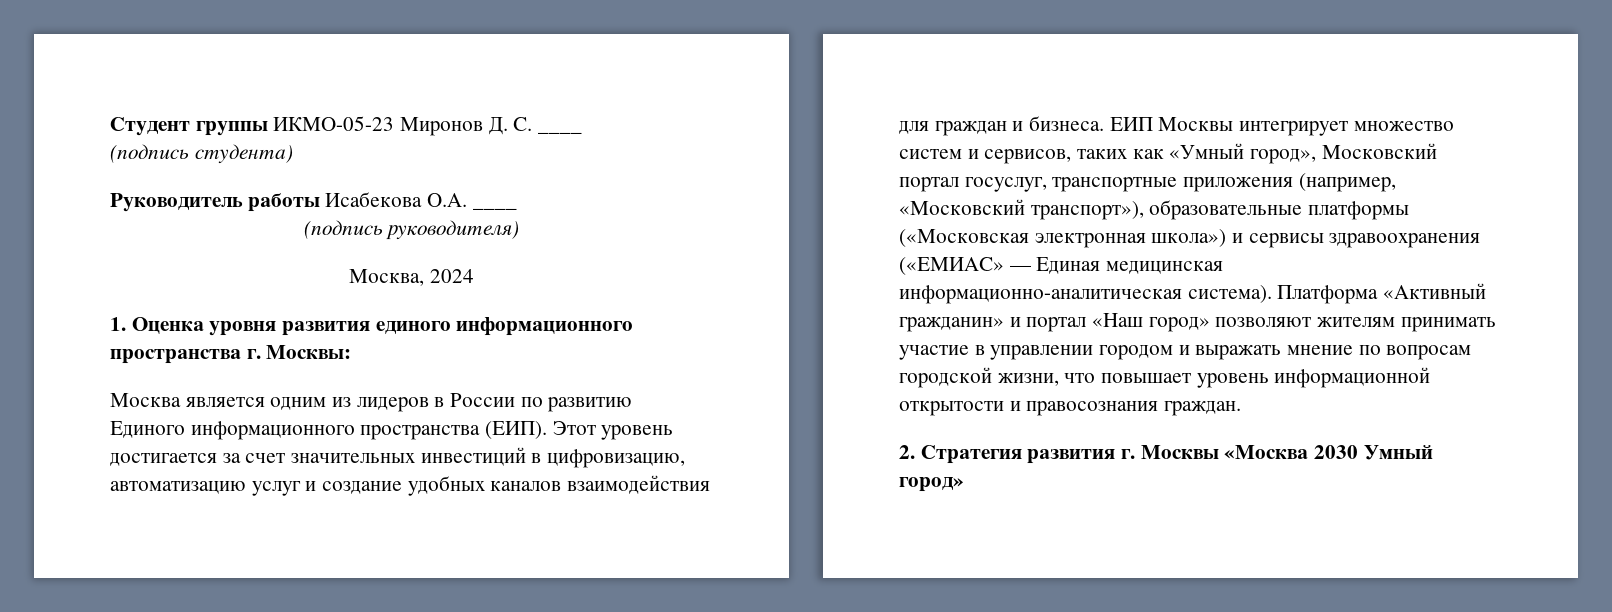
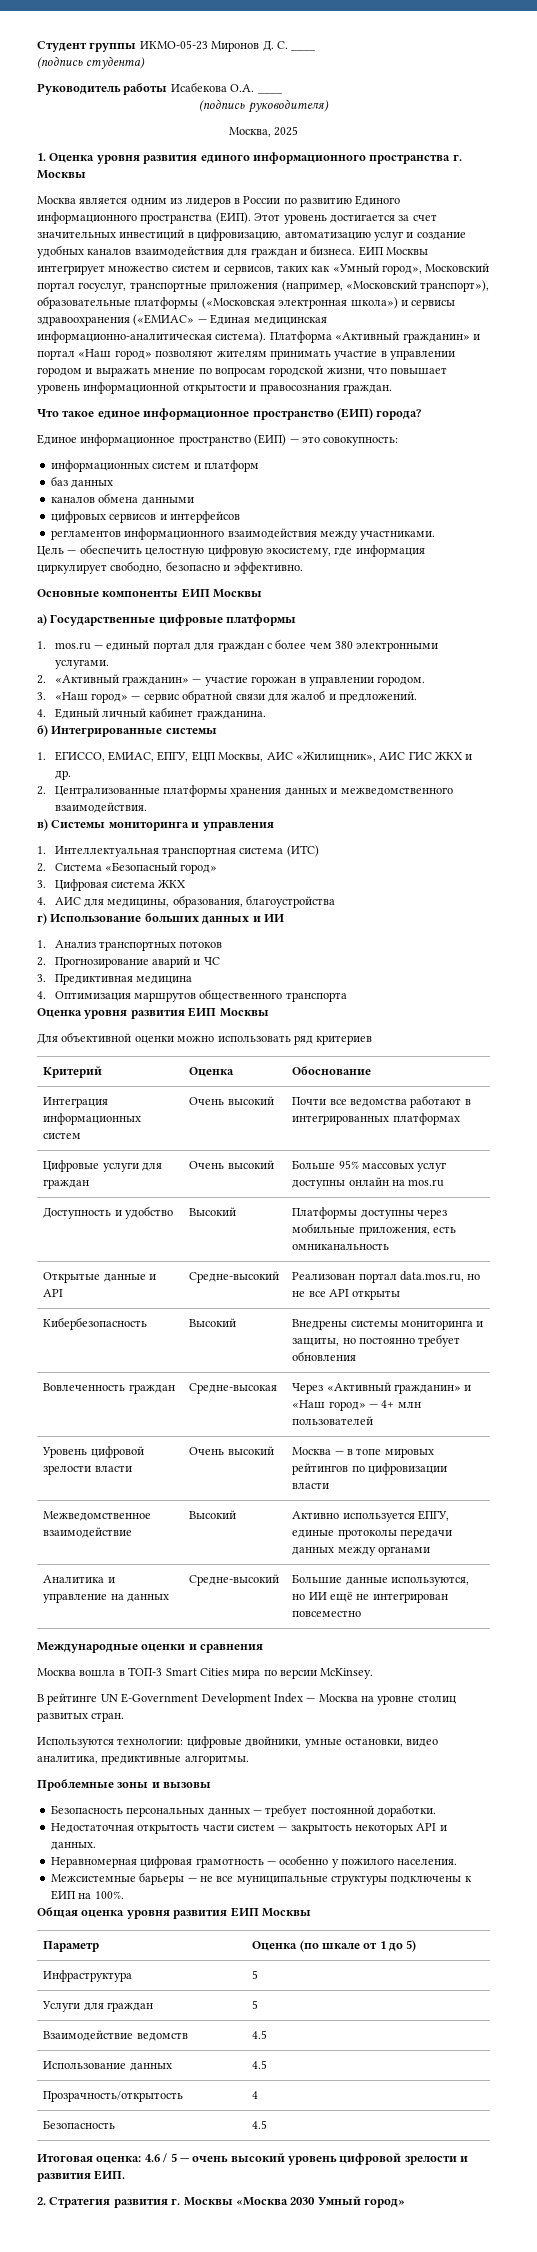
[429,269,474,283] 2024 -> [274,126,299,136] 2025
[266,345,352,359] Москвы: -> [37,170,86,179] Москвы
(1242, 408) none -> [37,408,422,420] [37,434,399,446] [50,460,259,472] [50,476,114,488] [50,493,194,505] [50,511,240,523] [50,528,436,540] [37,544,425,557] [37,561,303,574] [37,588,263,598] [37,614,297,626] [37,639,439,652] [54,659,109,669] [37,674,426,686] [37,690,418,703] [37,707,266,720] [37,725,217,737] [37,751,473,762] [54,770,71,780] [37,785,453,797] [54,802,147,813] [37,819,274,831] [37,845,319,857] [37,862,218,874] [37,879,187,891] [37,895,336,908] [37,913,284,925] [37,940,223,951] [37,956,220,968] [37,974,193,985] [37,989,347,1002] [37,1007,269,1019] [37,1032,373,1045] [43,1066,103,1078] [189,1067,235,1077] [292,1066,372,1075] [43,1097,109,1108] [43,1113,142,1125] [43,1132,82,1139] [189,1096,274,1105] [292,1095,471,1108] [292,1113,460,1125] [43,1160,162,1172] [43,1179,90,1189] [189,1160,274,1169] [292,1160,447,1172] [292,1177,445,1189] [43,1206,173,1219] [189,1207,237,1216] [292,1207,447,1219] [292,1223,456,1236] [292,1243,390,1250] [43,1272,156,1283] [43,1289,64,1297] [189,1271,280,1283] [292,1271,481,1283] [292,1289,401,1300] [43,1317,148,1330] [189,1318,237,1327] [292,1319,484,1330] [292,1334,461,1347] [292,1351,357,1361] [43,1383,175,1394] [189,1383,278,1394] [292,1382,472,1394] [292,1400,421,1411] [292,1416,374,1425] [42,1446,144,1458] [43,1465,132,1475] [189,1446,274,1455] [292,1447,434,1458] [292,1463,447,1475] [292,1482,330,1489] [43,1511,152,1521] [43,1527,133,1538] [189,1510,237,1519] [292,1510,449,1522] [292,1529,452,1539] [292,1546,430,1556] [43,1575,115,1583] [43,1593,169,1603] [189,1574,280,1586] [292,1574,469,1586] [292,1591,448,1603] [292,1610,362,1617] [37,1642,264,1653] [37,1667,374,1679] [37,1693,456,1705] [37,1712,125,1722] [37,1736,439,1748] [37,1755,249,1765] [37,1779,212,1791] [50,1804,436,1817] [50,1823,447,1834] [50,1842,96,1850] [50,1855,458,1868] [50,1872,472,1885] [50,1890,124,1900] [37,1907,311,1919] [43,1941,100,1952] [252,1940,417,1952] [43,1970,133,1982] [252,1970,259,1979] [42,2001,153,2012] [252,2000,259,2009] [43,2030,188,2041] [252,2030,268,2039] [43,2061,172,2071] [252,2060,268,2069] [43,2091,184,2102] [252,2091,259,2099] [43,2120,116,2129] [252,2120,268,2129] [37,2153,469,2165] [37,2170,126,2182] // Что такое единое информационное пространство (ЕИП) города? // Единое информационное пространство (ЕИП) — это совокупность: // информационных систем и платформ // баз данных // каналов обмена данными // цифровых сервисов и интерфейсов // регламентов информационного взаимодействия между участниками. // Цель — обеспечить целостную цифровую экосистему, где информация циркулирует свободно, безопасно и эффективно. // Основные компоненты ЕИП Москвы // а) Государственные цифровые платформы // 1. mos.ru — единый портал для граждан с более чем 380 электронными услугами. // 2. «Активный гражданин» — участие горожан в управлении городом. // 3. «Наш город» — сервис обратной связи для жалоб и предложений. // 4. Единый личный кабинет гражданина. // б) Интегрированные системы // 1. ЕГИССО, ЕМИАС, ЕПГУ, ЕЦП Москвы, АИС «Жилищник», АИС ГИС ЖКХ и др. // 2. Централизованные платформы хранения данных и межведомственного взаимодействия. // в) Системы мониторинга и управления // 1. Интеллектуальная транспортная система (ИТС) // 2. Система «Безопасный город» // 3. Цифровая система ЖКХ // 4. АИС для медицины, образования, благоустройства // г) Использование больших данных и ИИ // 1. Анализ транспортных потоков // 2. Прогнозирование аварий и ЧС // 3. Предиктивная медицина // 4. Оптимизация маршрутов общественного транспорта // Оценка уровня развития ЕИП Москвы // Для объективной оценки можно использовать ряд критериев // Критерий | Оценка | Обоснование // Интеграция информационных систем | Очень высокий | Почти все ведомства работают в интегрированных платформах // Цифровые услуги для граждан | Очень высокий | Больше 95% массовых услуг доступны онлайн на mos.ru // Доступность и удобство | Высокий | Платформы доступны через мобильные приложения, есть омниканальность // Открытые данные и API | Средне-высокий | Реализован портал data.mos.ru, но не все API открыты // Кибербезопасность | Высокий | Внедрены системы мониторинга и защиты, но постоянно требует обновления // Вовлеченность граждан | Средне-высокая | Через «Активный гражданин» и «Наш город» — 4+ млн пользователей // Уровень цифровой зрелости власти | Очень высокий | Москва — в топе мировых рейтингов по цифровизации власти // Межведомственное взаимодействие | Высокий | Активно используется ЕПГУ, единые протоколы передачи данных между органами // Аналитика и управление на данных | Средне-высокий | Большие данные используются, но ИИ ещё не интегрирован повсеместно // Международные оценки и сравнения // Москва вошла в ТОП-3 Smart Cities мира по версии McKinsey. // В рейтинге UN E-Government Development Index — Москва на уровне столиц развитых стран. // Используются технологии: цифровые двойники, умные остановки, видео аналитика, предиктивные алгоритмы. // Проблемные зоны и вызовы // Безопасность персональных данных — требует постоянной доработки. // Недостаточная открытость части систем — закрытость некоторых API и данных. // Неравномерная цифровая грамотность — особенно у пожилого населения. // Межсистемные барьеры — не все муниципальные структуры подключены к ЕИП на 100%. // Общая оценка уровня развития ЕИП Москвы // Параметр | Оценка (по шкале от 1 до 5) // Инфраструктура | 5 // Услуги для граждан | 5 // Взаимодействие ведомств | 4.5 // Использование данных | 4.5 // Прозрачность/открытость | 4 // Безопасность | 4.5 // Итоговая оценка: 4.6 / 5 — очень высокий уровень цифровой зрелости и развития ЕИП.

